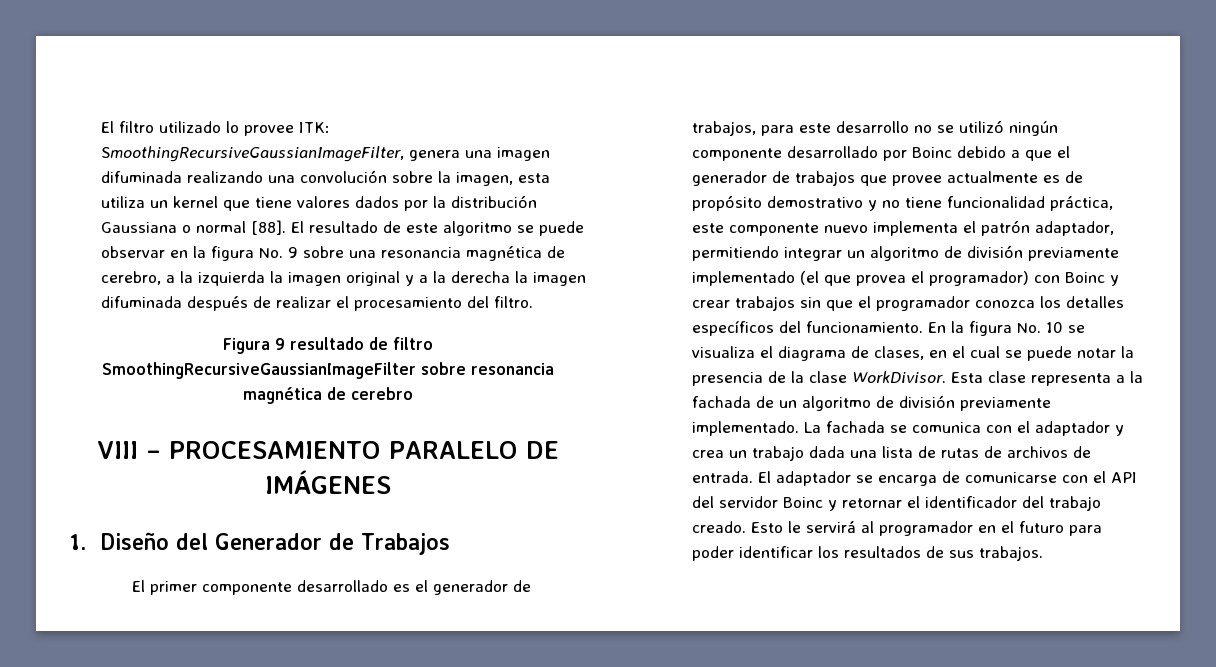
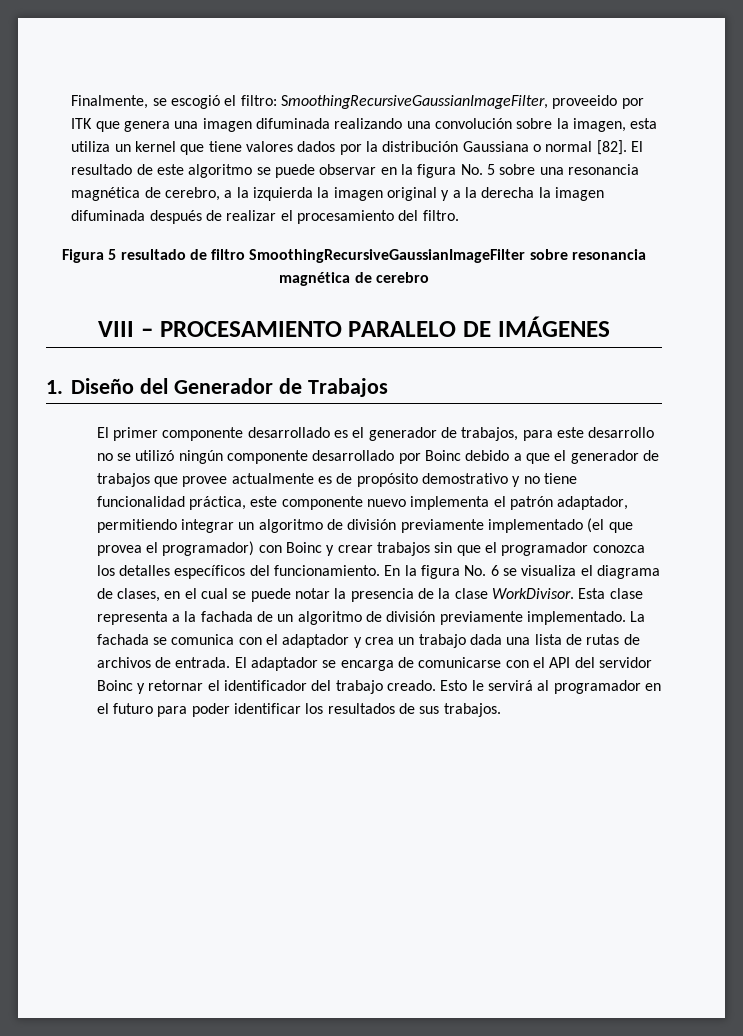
[100,121,330,136] [100,146,404,162] El filtro utilizado lo provee ITK: SmoothingRecursiveGaussianImageFilter, -> [71,95,644,109] [71,118,120,132] Finalmente, se escogió el filtro: SmoothingRecursiveGaussianImageFilter, proveeido por ITK que
[250,220,286,235] [88]. -> [596,140,627,155] [82].
[287,247,298,258] 9 -> [486,164,495,175] 5
[275,338,285,350] 9 -> [108,249,117,260] 5
[1046,322,1064,333] 10 -> [490,565,499,576] 6

